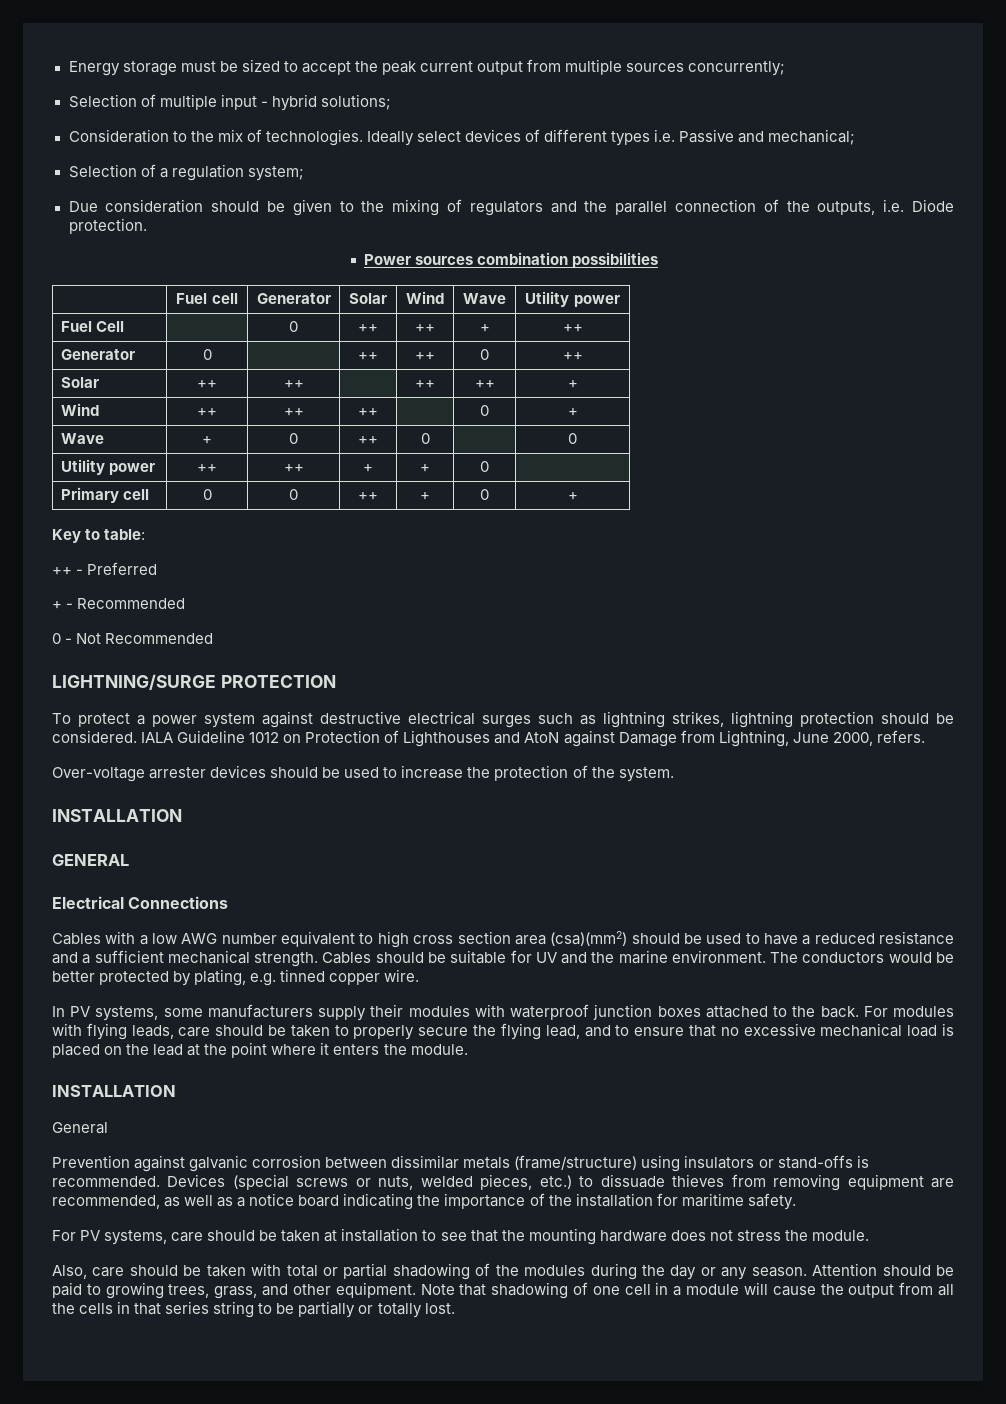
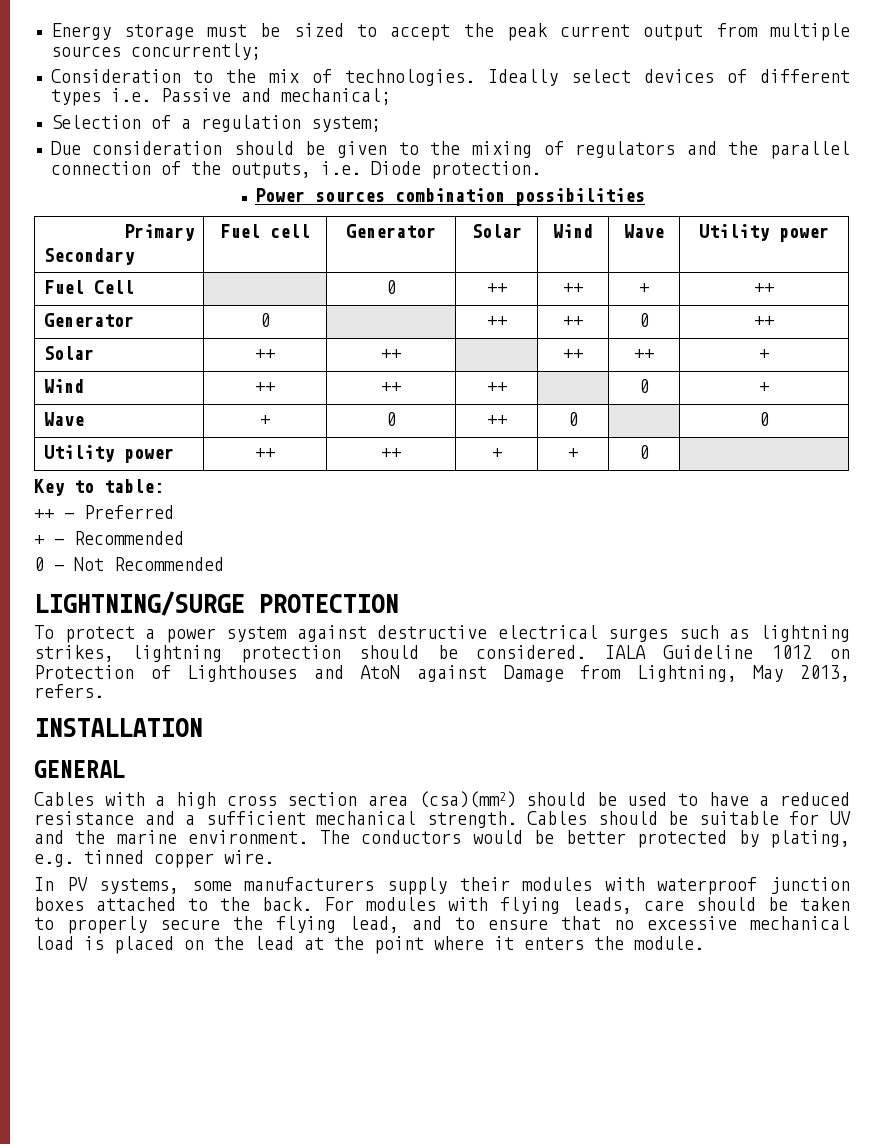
[68,94,391,111] // Selection of multiple input - hybrid solutions; -> (261, 51) none
(659, 260) none -> [123,224,195,241] [44,248,136,265] Primary // Secondary
[60,487,149,503] [202,489,212,500] [289,489,298,500] [358,492,378,500] [420,492,430,500] [480,489,489,500] [567,492,578,500] // Primary cell | 0 | 0 | ++ | + | 0 | + -> (649, 452) none
[792,732,873,746] June 2000, -> [753,665,851,682] May 2013,
[52,765,674,782] // Over-voltage arrester devices should be used to increase the protection of the system. -> (104, 691) none
[52,896,229,909] // Electrical Connections -> (125, 769) none
[152,931,374,947] low AWG number equivalent to -> (166, 801) none
[52,1085,176,1097] [52,1122,108,1134] [52,1155,869,1172] [52,1174,954,1191] [52,1193,796,1210] [52,1228,869,1245] [52,1263,955,1280] [52,1282,955,1299] [52,1301,455,1318] // INSTALLATION // General // Prevention against galvanic corrosion between dissimilar metals (frame/structure) using insulators or stand-offs is recommended. Devices (special screws or nuts, welded pieces, etc.) to dissuade thieves from removing equipment are recommended, as well as a notice board indicating the importance of the installation for maritime safety. // For PV systems, care should be taken at installation to see that the mounting hardware does not stress the module. // Also, care should be taken with total or partial shadowing of the modules during the day or any season. Attention should be paid to growing trees, grass, and other equipment. Note that shadowing of one cell in a module will cause the output from all the cells in that series string to be partially or totally lost. -> (704, 943) none

